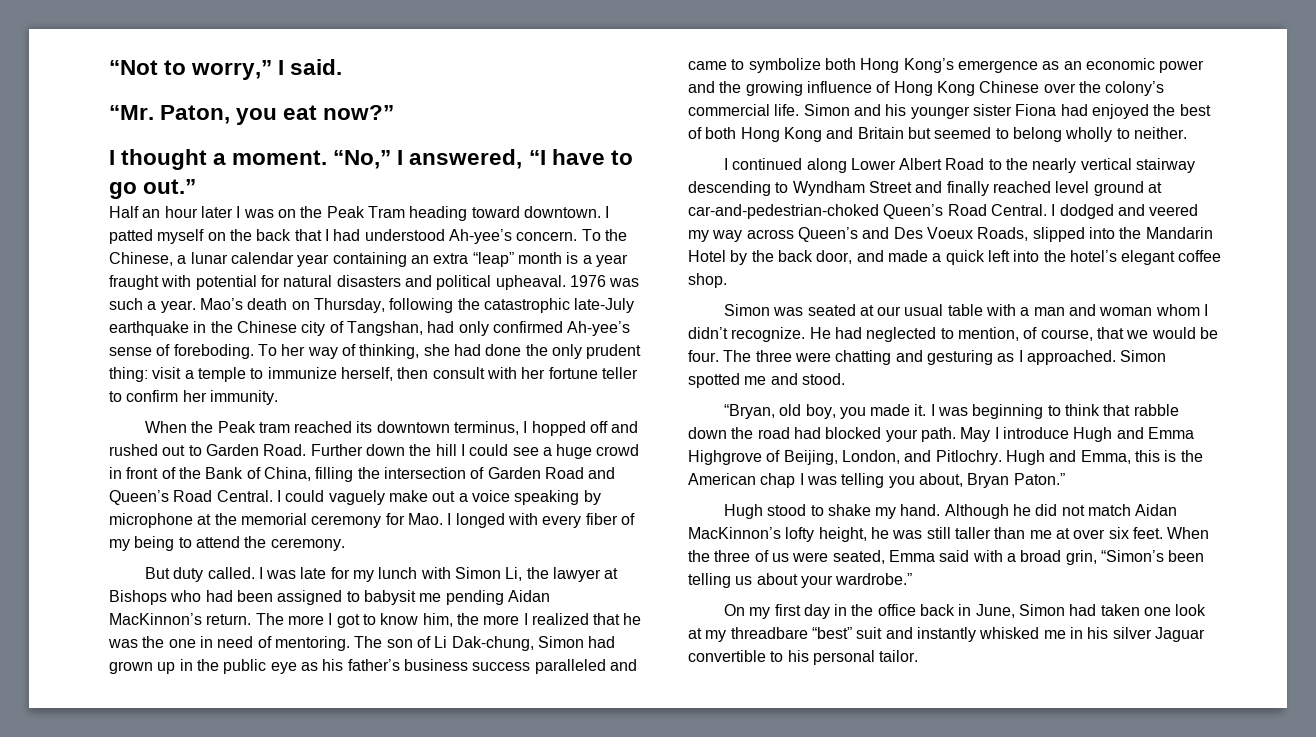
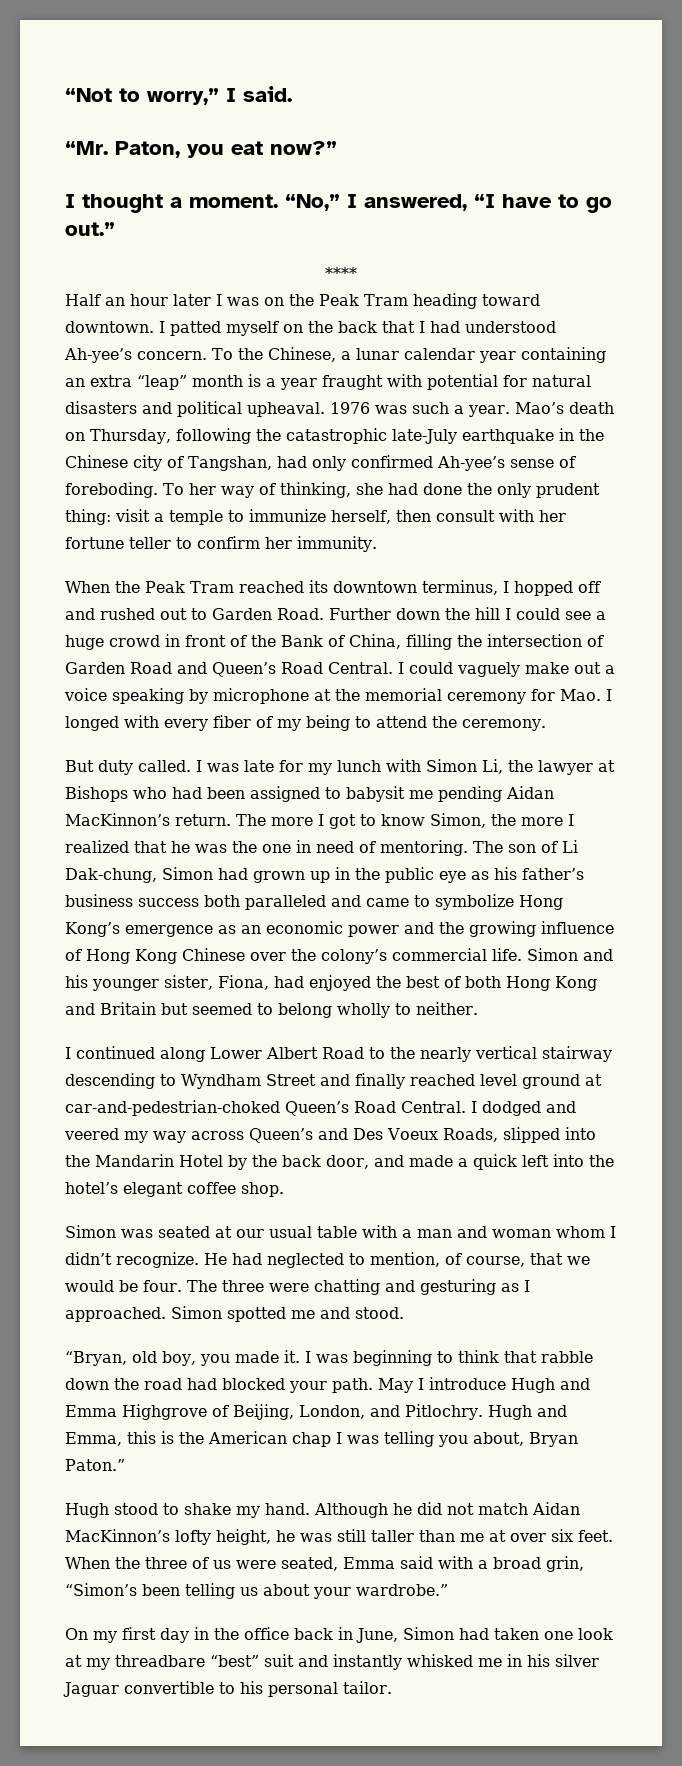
(197, 186) none -> [325,267,357,279] // ****
[258,422,290,433] tram -> [190,581,234,593] Tram
[422,613,453,627] him, -> [430,813,486,828] Simon,
(531, 666) none -> [204,895,240,907] both
[824,58,856,70] both -> (514, 902) none
[972,104,1057,116] sister Fiona -> [164,975,269,990] sister, Fiona,

